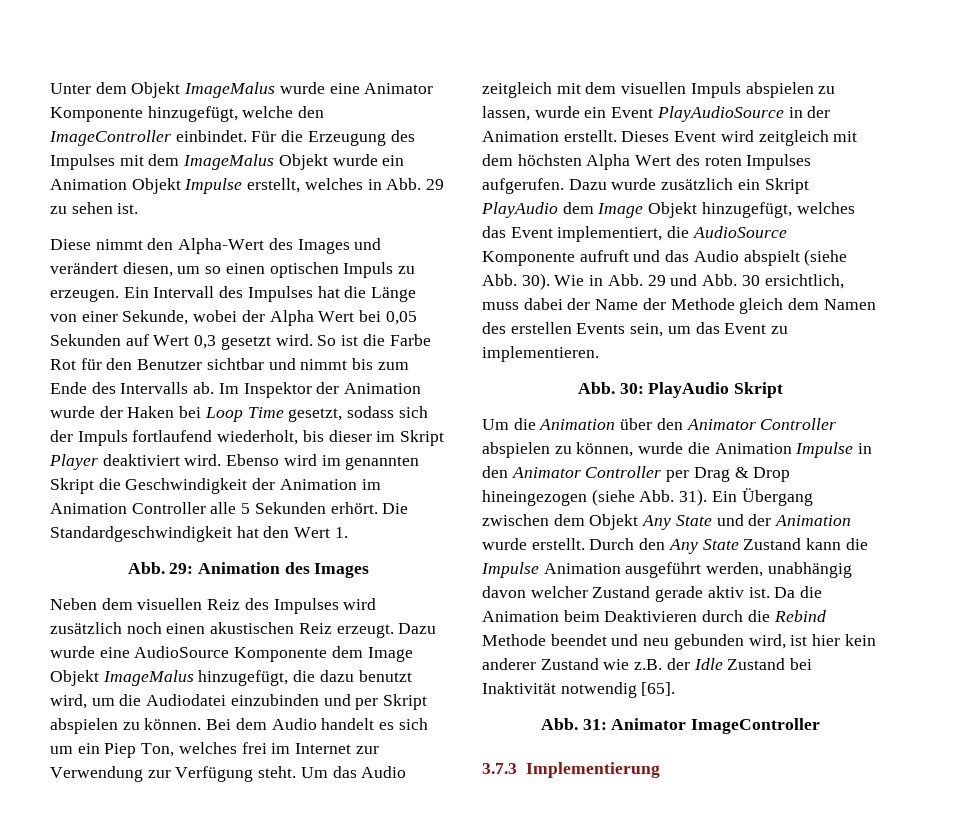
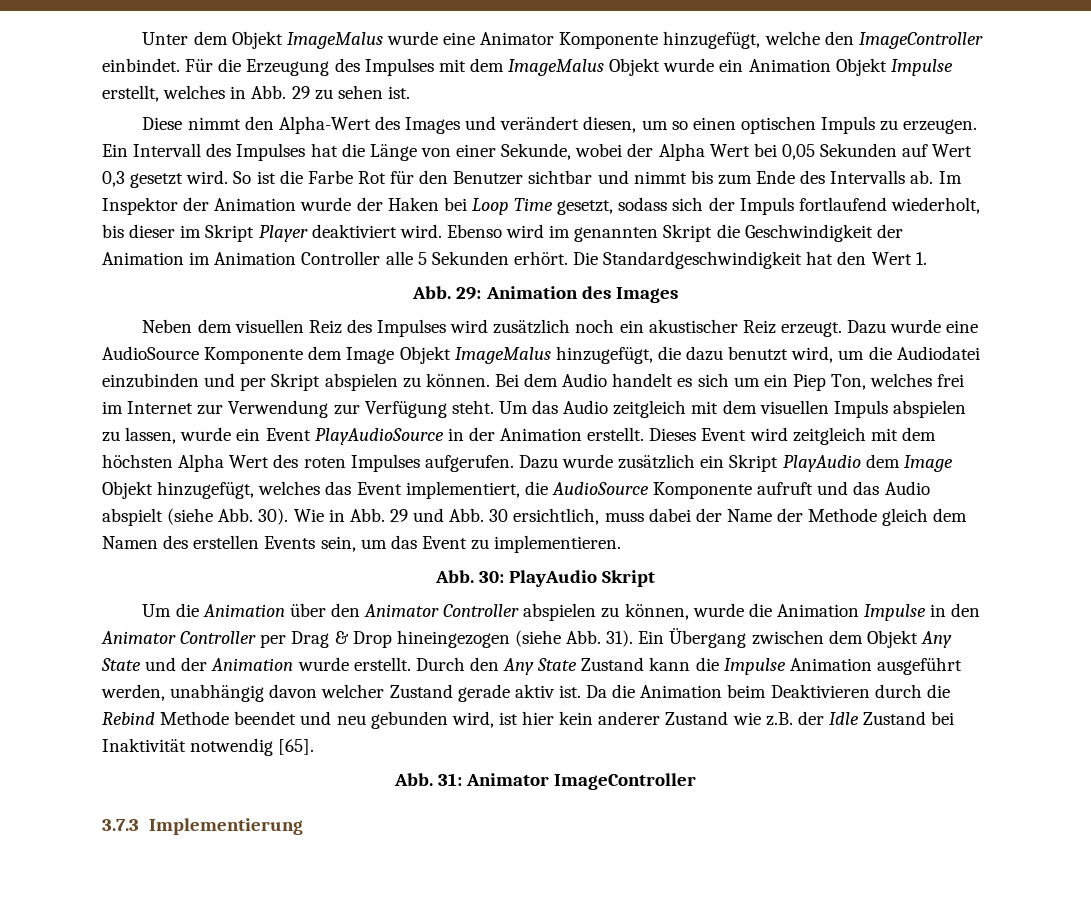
[166,622,295,634] einen akustischen -> [619,319,738,333] ein akustischer

